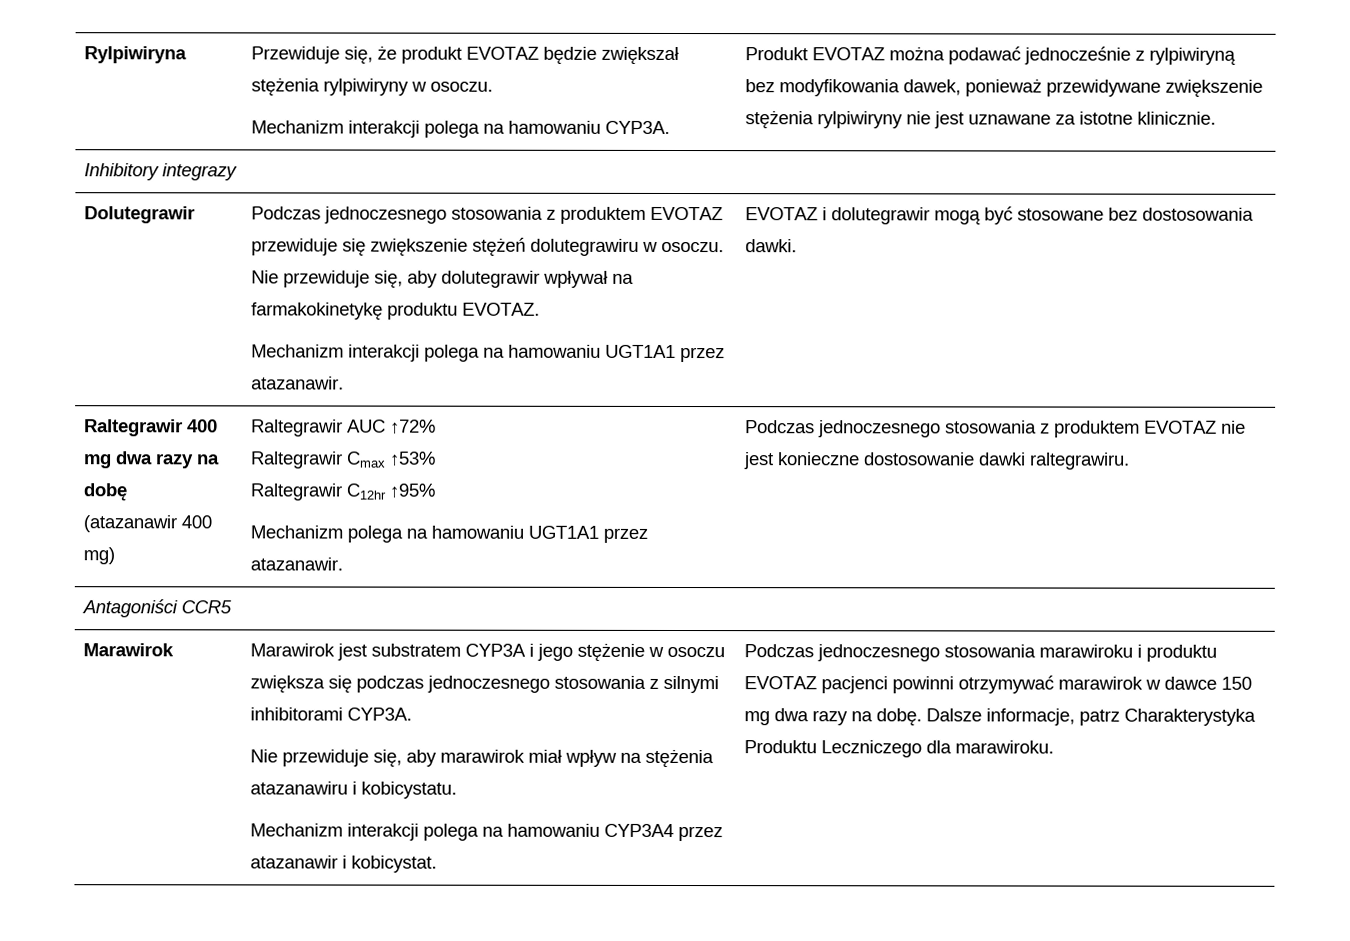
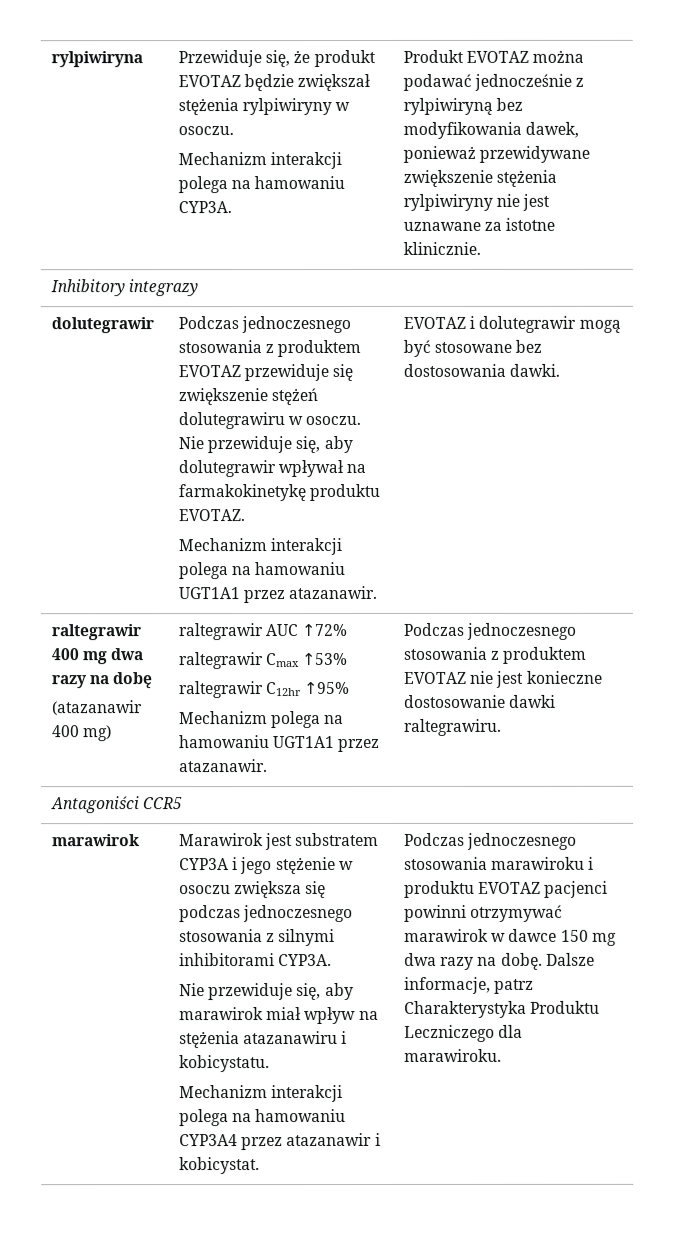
[83,46,187,64] Rylpiwiryna -> [51,51,144,68] rylpiwiryna
[83,206,195,224] Dolutegrawir -> [51,317,155,334] dolutegrawir
[83,419,183,437] Raltegrawir -> [52,624,143,641] raltegrawir
[250,419,343,437] Raltegrawir -> [179,623,265,641] raltegrawir
[250,451,343,469] Raltegrawir -> [179,652,265,670] raltegrawir
[249,483,342,501] Raltegrawir -> [179,681,265,699] raltegrawir
[82,643,174,657] Marawirok -> [52,834,141,847] marawirok

